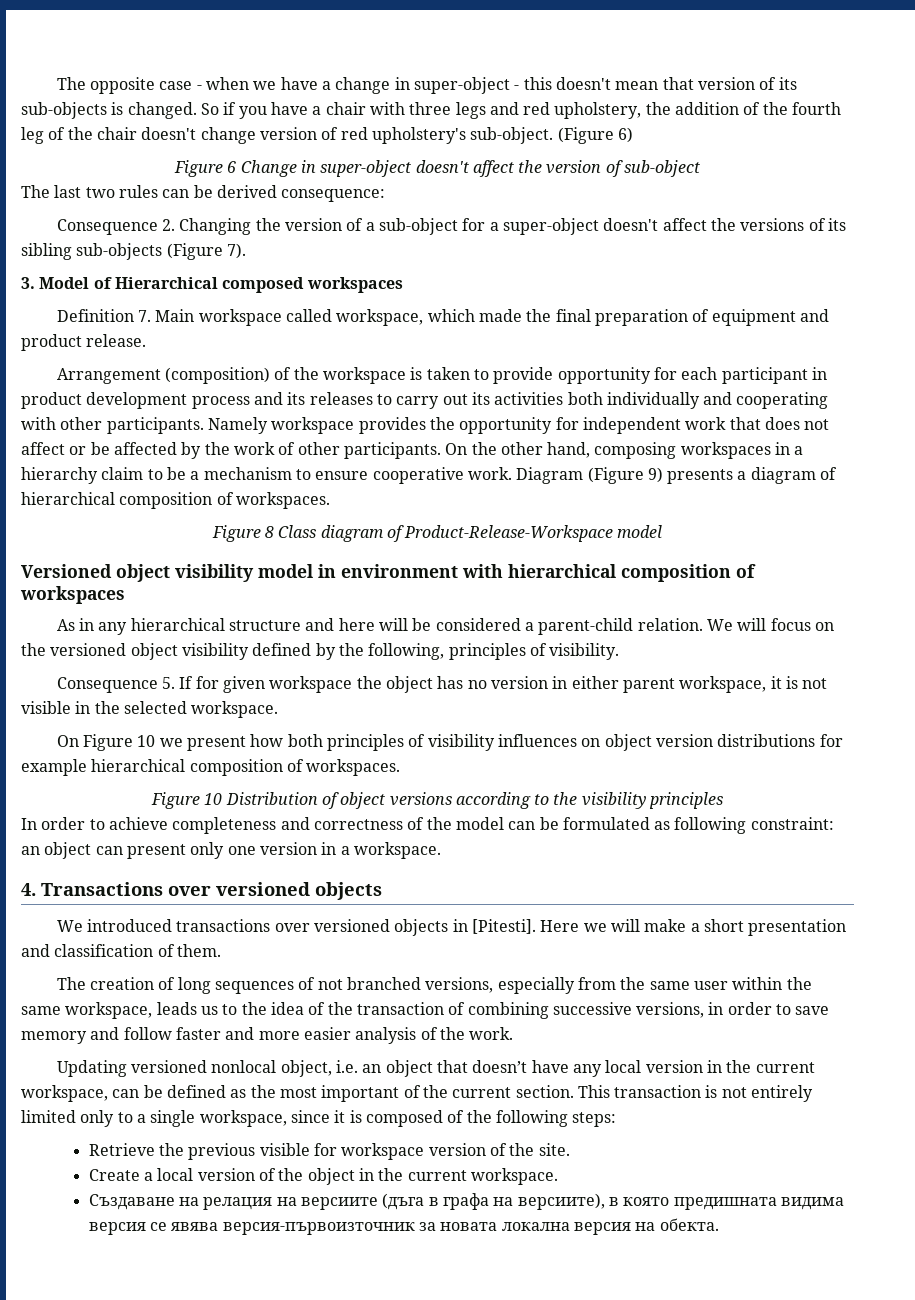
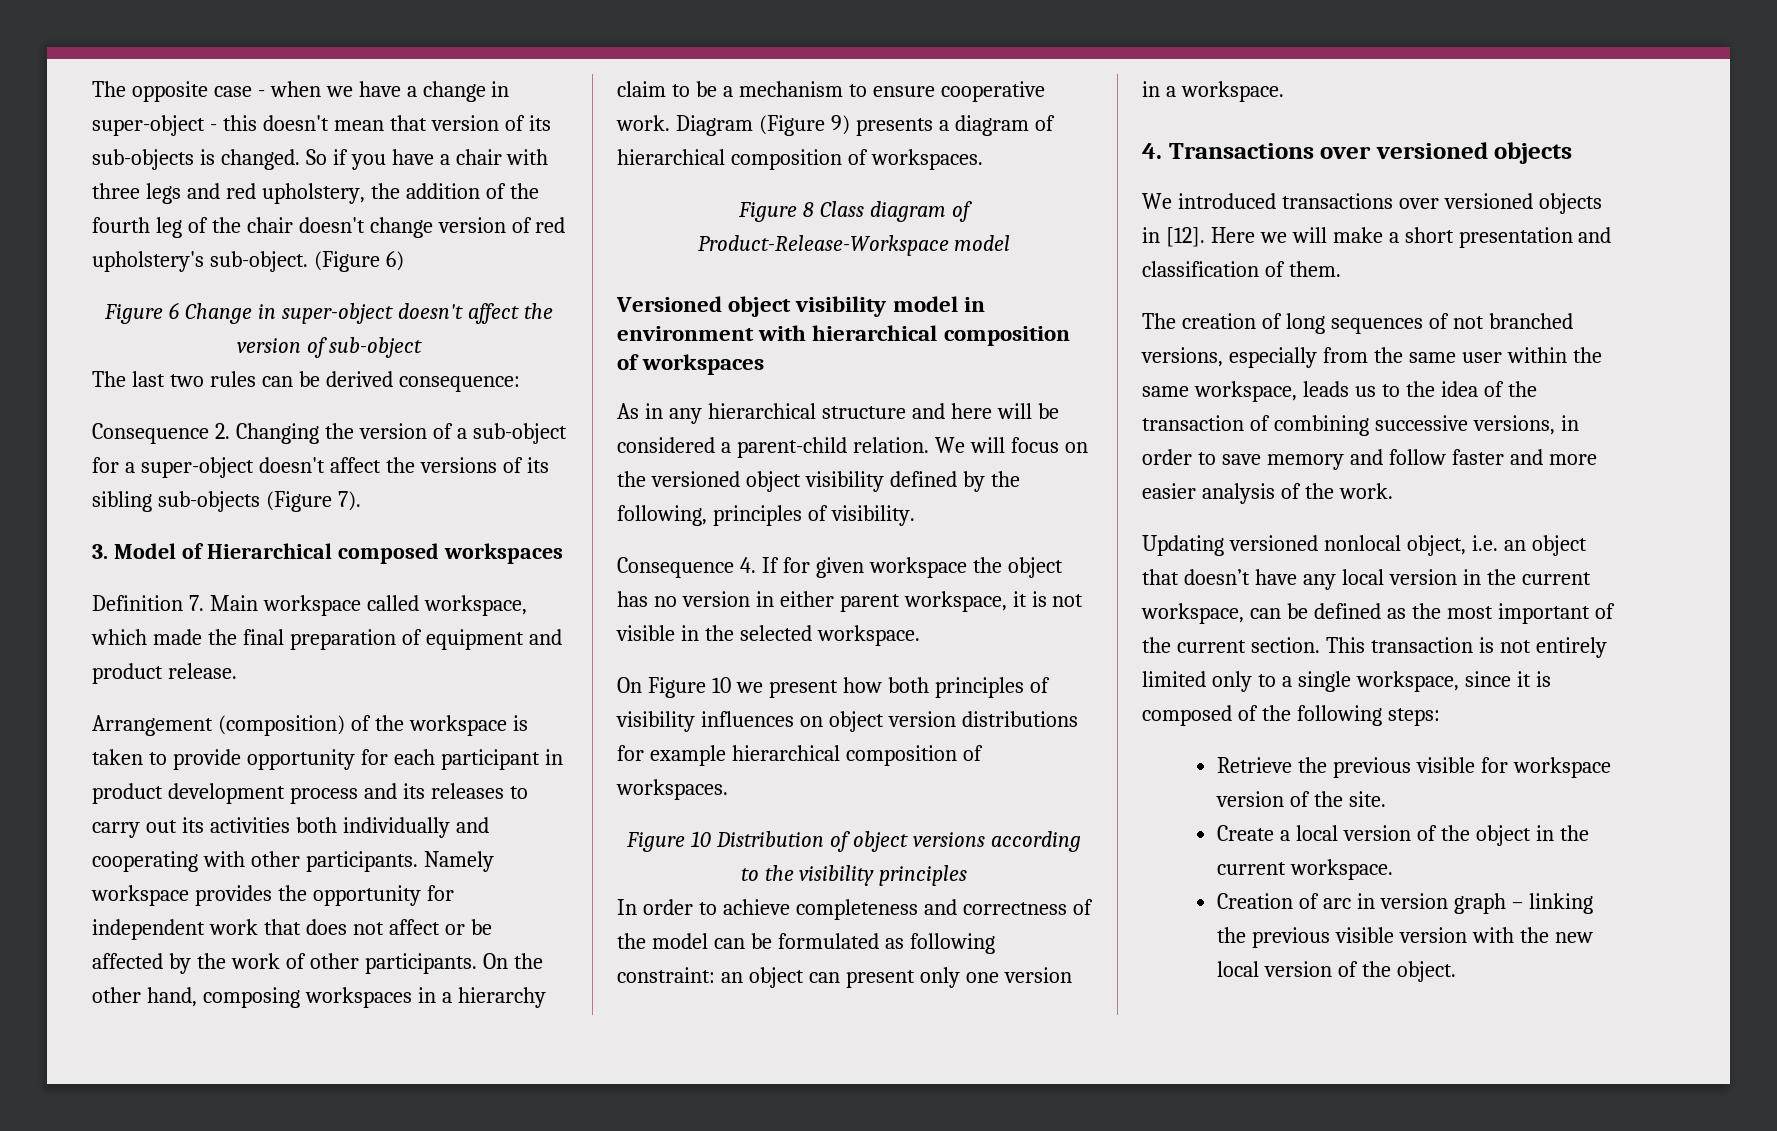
[162,677,176,689] 5. -> [739,557,756,573] 4.
[471,919,536,934] [Pitesti]. -> [1165,227,1205,247] [12].
[88,1193,844,1210] [88,1218,719,1235] Създаване на релация на версиите (дъга в графа на версиите), в която предишната видима версия се явява версия-първоизточник за новата локална версия на обекта. -> [1217,893,1593,914] [1217,927,1593,948] [1217,961,1457,982] Creation of arc in version graph – linking the previous visible version with the new local version of the object.

